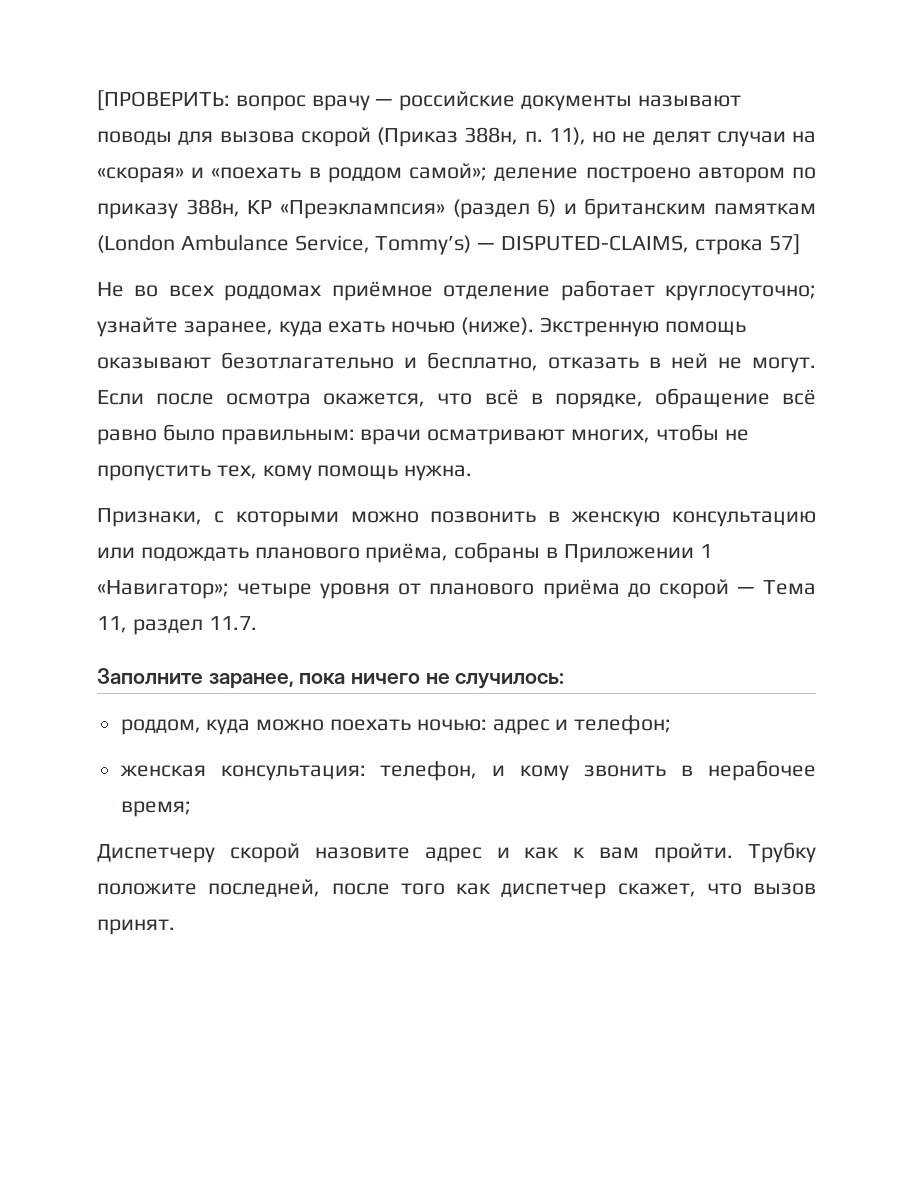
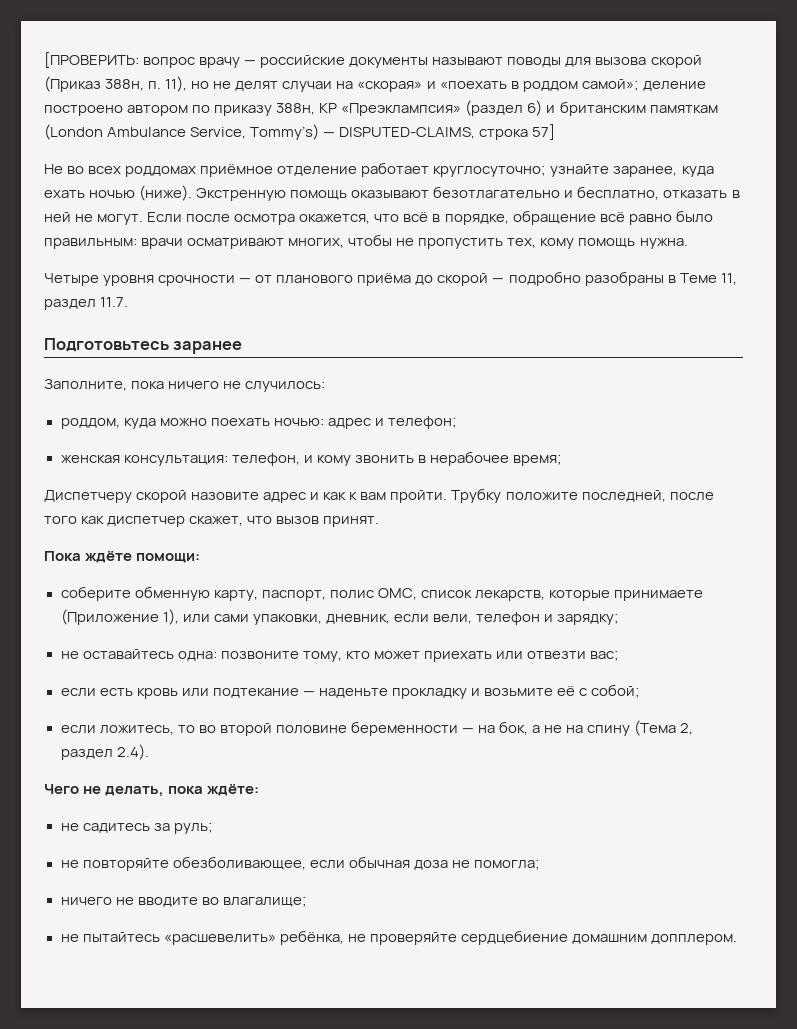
[97,508,816,527] [97,542,712,563] [97,580,391,599] Признаки, с которыми можно позвонить в женскую консультацию или подождать планового приёма, собраны в Приложении 1 «Навигатор»; четыре уровня -> [44,273,252,286] Четыре уровня срочности —
[762,580,816,595] Тема -> [508,271,717,286] подробно разобраны в Теме
[97,668,294,689] Заполните заранее, -> [44,338,243,354] [44,379,127,391] Подготовьтесь заранее // Заполните,
(175, 927) none -> [44,551,201,563] [60,586,703,601] [60,609,620,625] [60,649,619,662] [60,684,641,699] [60,720,694,736] [60,744,149,760] [44,784,260,797] [60,822,213,834] [60,856,540,871] [60,896,307,907] [60,930,737,945] // Пока ждёте помощи: // соберите обменную карту, паспорт, полис ОМС, список лекарств, которые принимаете (Приложение 1), или сами упаковки, дневник, если вели, телефон и зарядку; // не оставайтесь одна: позвоните тому, кто может приехать или отвезти вас; // если есть кровь или подтекание — наденьте прокладку и возьмите её с собой; // если ложитесь, то во второй половине беременности — на бок, а не на спину (Тема 2, раздел 2.4). // Чего не делать, пока ждёте: // не садитесь за руль; // не повторяйте обезболивающее, если обычная доза не помогла; // ничего не вводите во влагалище; // не пытайтесь «расшевелить» ребёнка, не проверяйте сердцебиение домашним допплером.

